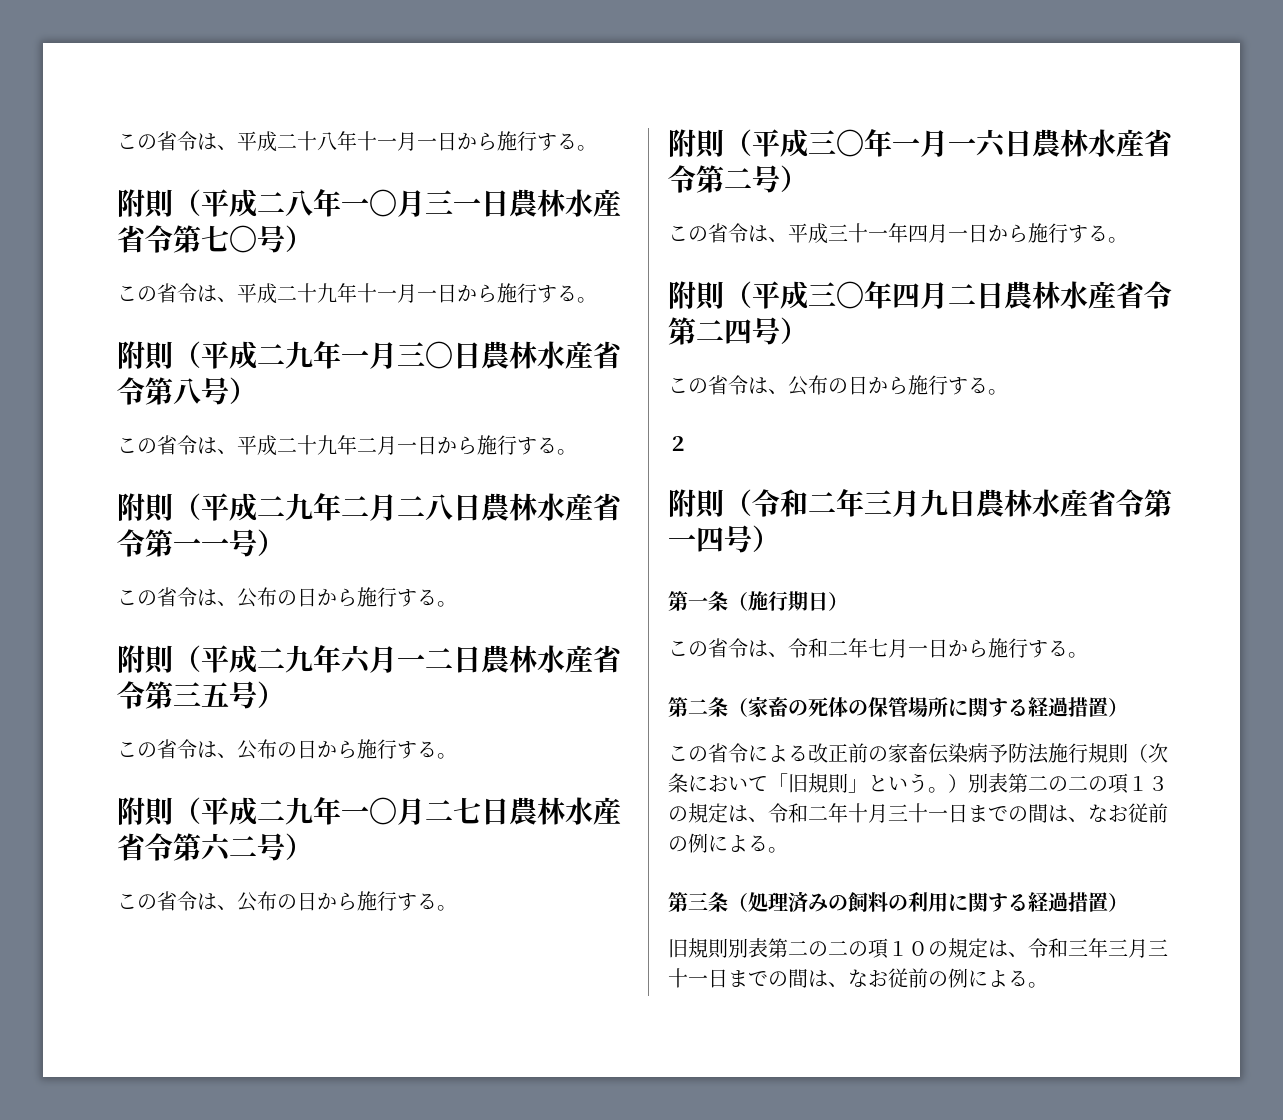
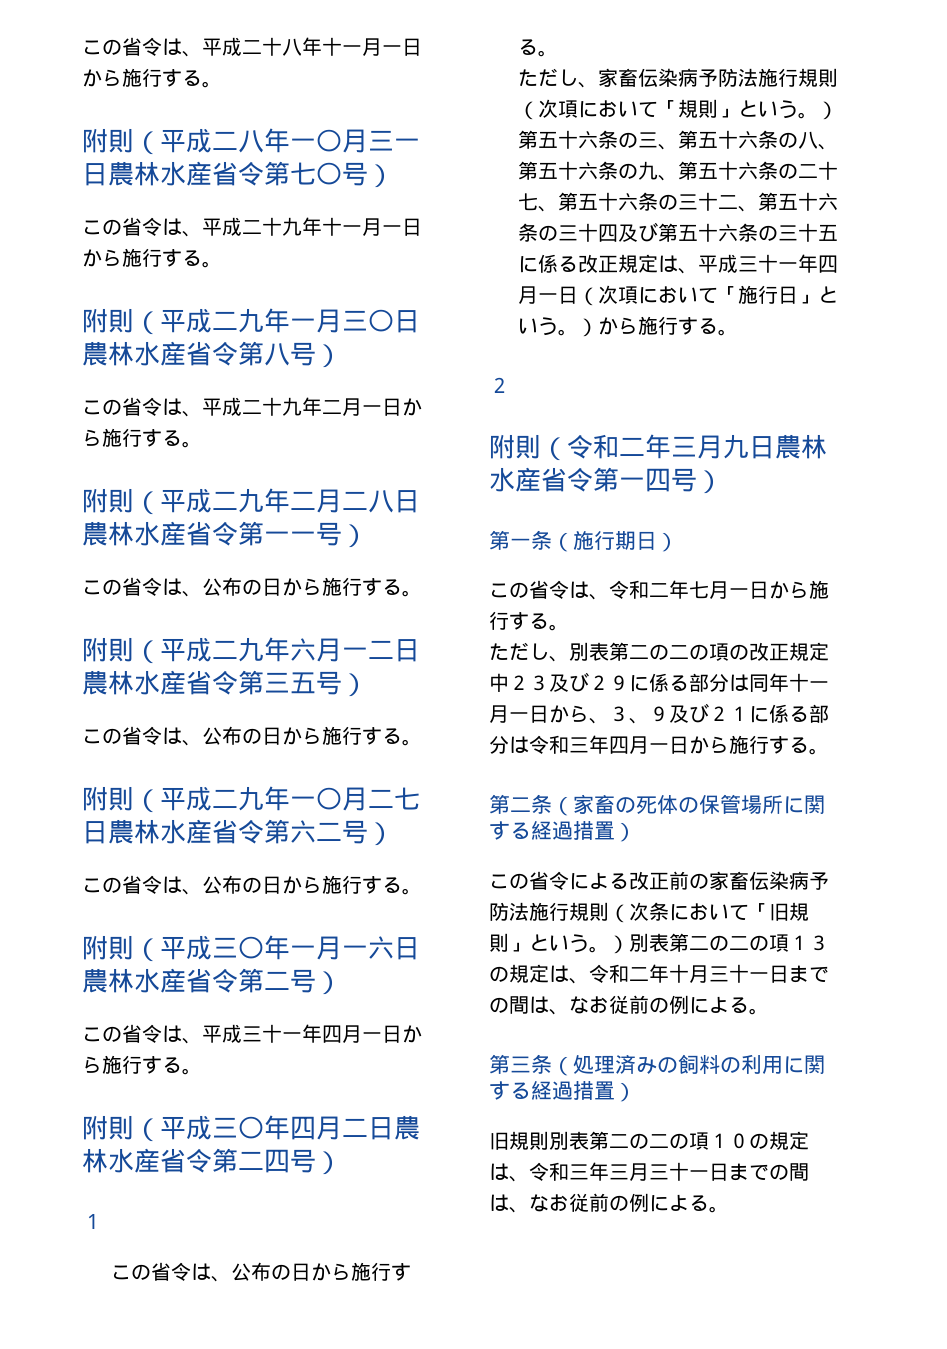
[668,375,1008,396] // この省令は、公布の日から施行する。 -> [82,1213,103,1229] [111,1262,412,1282] [518,39,559,57] [518,68,839,88] [518,99,839,120] [518,130,839,150] [518,161,839,181] [518,192,839,212] [518,222,839,242] [518,254,839,274] [518,285,839,306] [518,316,739,337] // １ // この省令は、公布の日から施行する。 // ただし、家畜伝染病予防法施行規則（次項において「規則」という。）第五十六条の三、第五十六条の八、第五十六条の九、第五十六条の二十七、第五十六条の三十二、第五十六条の三十四及び第五十六条の三十五に係る改正規定は、平成三十一年四月一日（次項において「施行日」という。）から施行する。
(1088, 655) none -> [489,642,829,662] [489,672,829,692] [489,703,829,724] [489,735,829,755] // ただし、別表第二の二の項の改正規定中２３及び２９に係る部分は同年十一月一日から、３、９及び２１に係る部分は令和三年四月一日から施行する。

